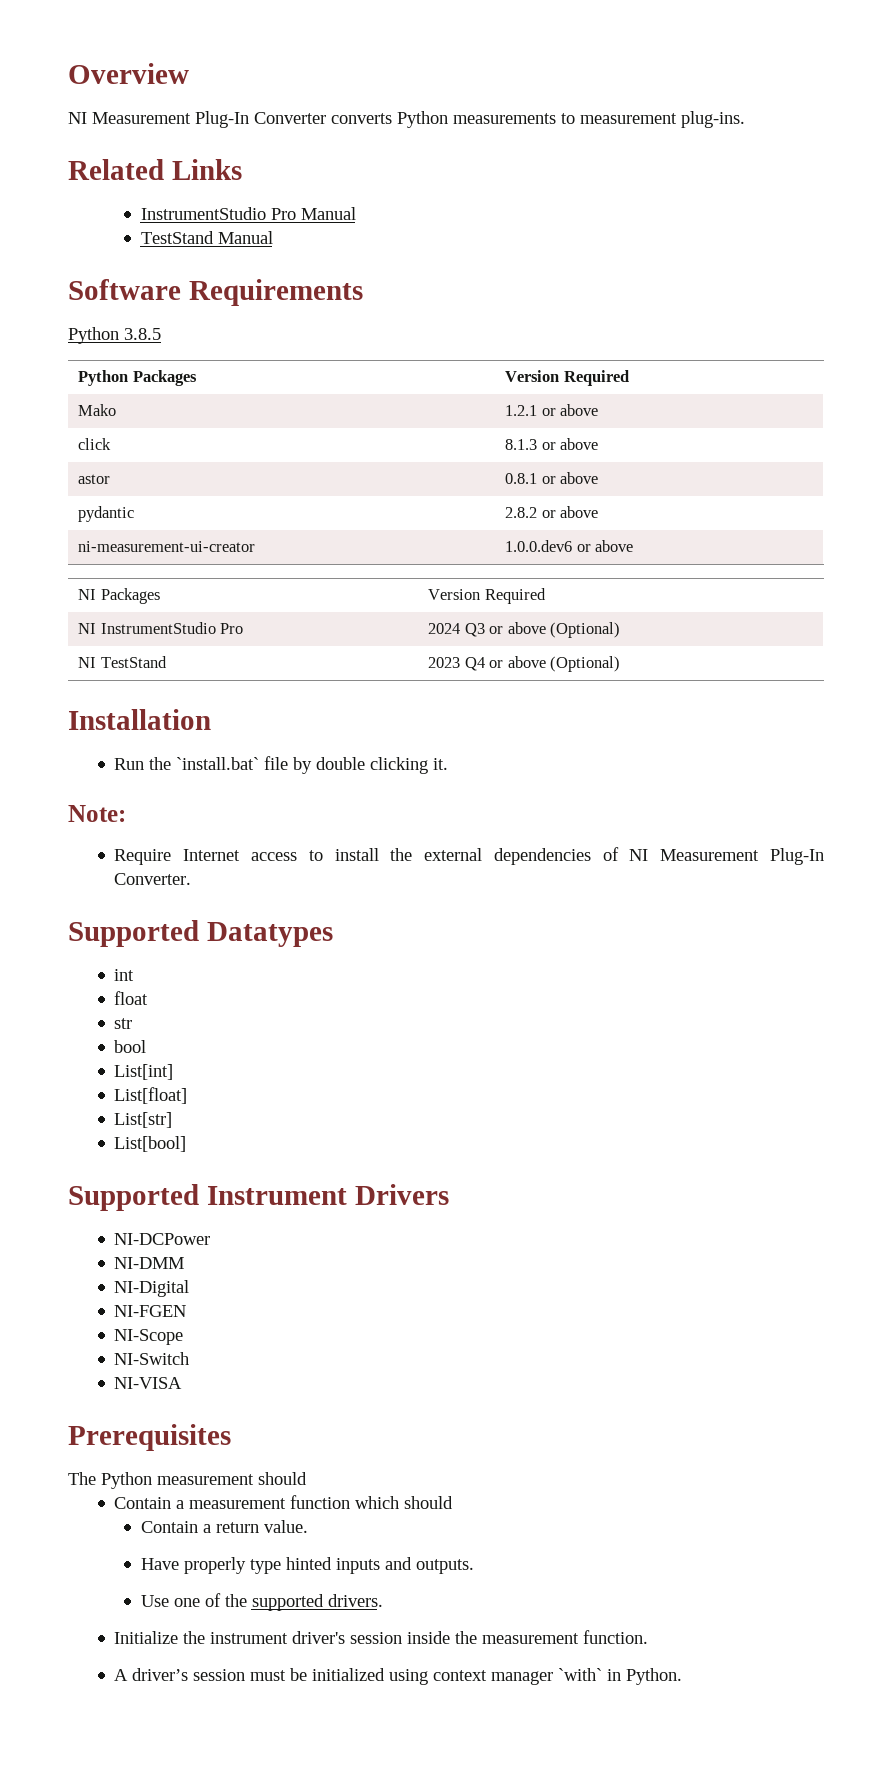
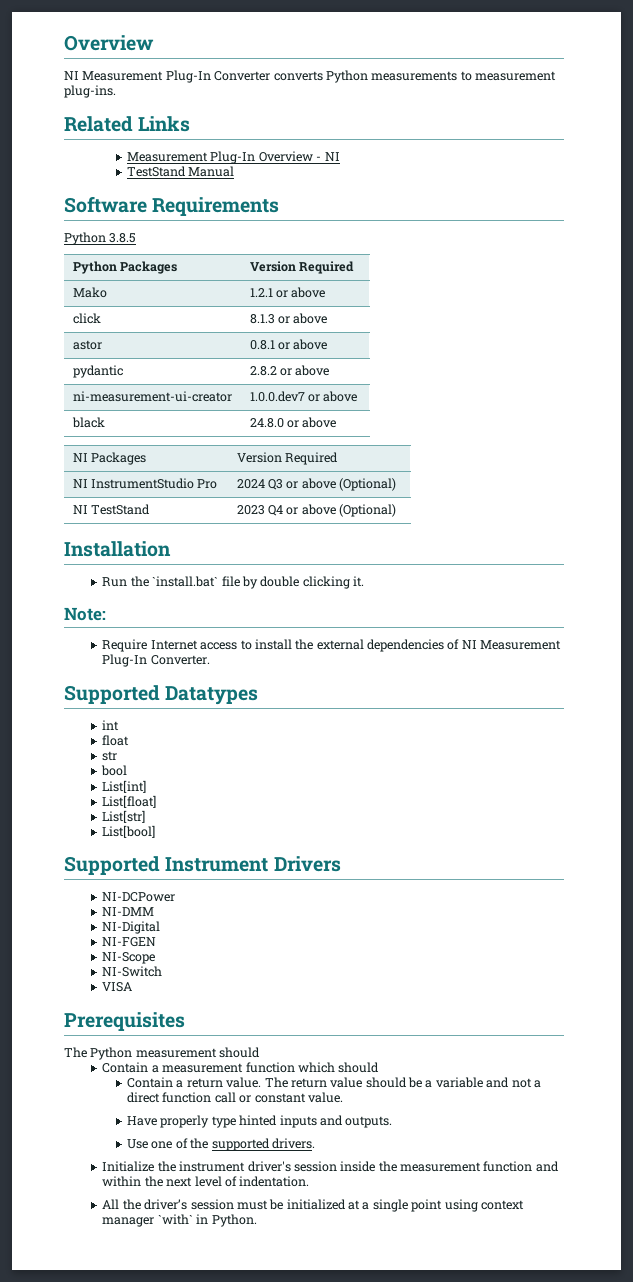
[140,207,356,220] InstrumentStudio Pro Manual -> [127,151,340,164] Measurement Plug-In Overview - NI
[505,540,573,552] 1.0.0.dev6 -> [249,391,358,402] [71,417,105,428] [249,418,284,428] 1.0.0.dev7 or above // black | 24.8.0
[114,1377,183,1389] NI-VISA -> [102,982,133,992] VISA
(308, 1526) none -> [264,1077,541,1088] [127,1092,343,1103] The return value should be a variable and not a direct function call or constant value.
[583,1630,649,1644] [114,1669,129,1681] function. // A -> [483,1161,559,1172] [102,1176,310,1187] [102,1199,141,1210] function and within the next level of indentation. // All the
(386, 1674) none -> [348,1199,443,1212] at a single point

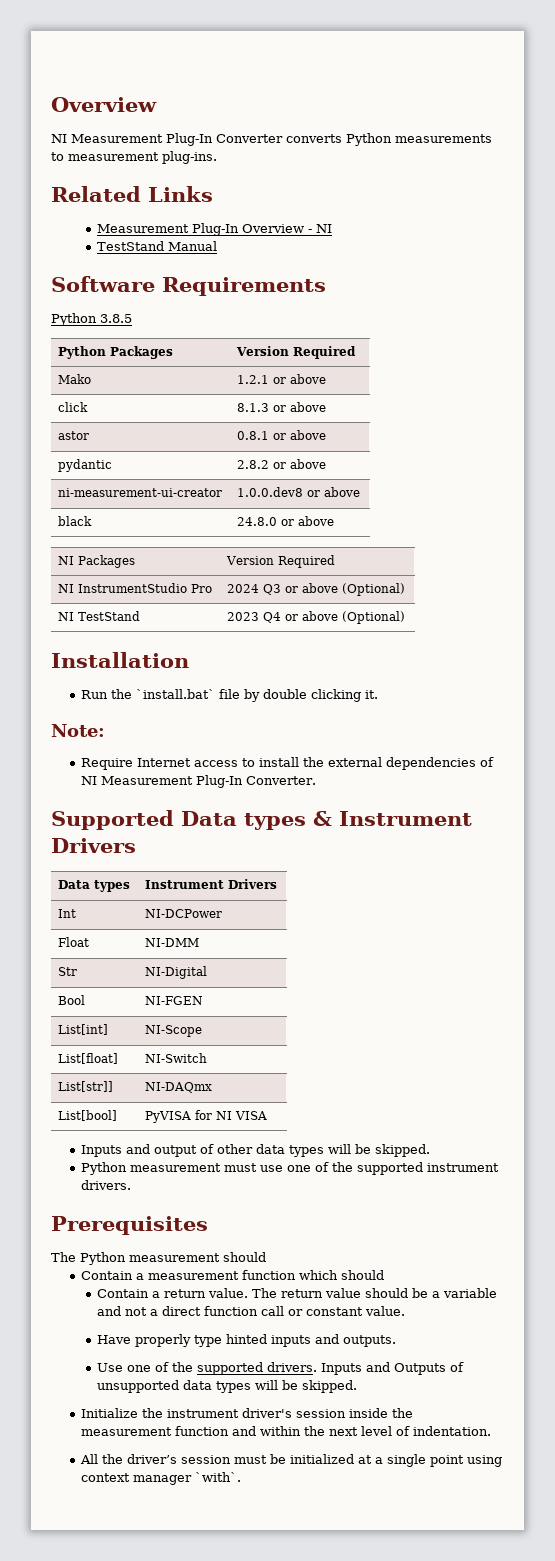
[249,391,305,402] 1.0.0.dev7 -> [237,487,304,497] 1.0.0.dev8
[165,686,259,705] [102,720,120,731] [102,735,130,746] [102,751,118,761] [101,765,128,776] [102,780,147,793] [102,795,157,808] [102,810,146,823] [102,825,156,838] [64,856,341,875] [102,892,176,902] [102,907,155,916] [102,921,161,934] [102,937,157,947] [102,952,156,964] [102,966,163,977] [102,982,133,992] Datatypes // int // float // str // bool // List[int] // List[float] // List[str] // List[bool] // Supported Instrument Drivers // NI-DCPower // NI-DMM // NI-Digital // NI-FGEN // NI-Scope // NI-Switch // VISA -> [181,811,472,830] [51,838,136,853] [58,880,131,892] [145,879,278,889] [58,909,77,918] [145,909,223,918] [58,937,90,947] [145,938,200,947] [58,967,78,976] [145,966,208,979] [58,995,86,1005] [145,996,204,1005] [58,1024,109,1035] [145,1025,203,1037] [58,1053,119,1064] [145,1053,208,1063] [58,1081,114,1092] [145,1082,213,1093] [58,1110,118,1121] [145,1110,268,1123] [81,1144,431,1157] [81,1162,500,1175] [81,1180,132,1190] Data types & Instrument Drivers // Data types | Instrument Drivers // Int | NI-DCPower // Float | NI-DMM // Str | NI-Digital // Bool | NI-FGEN // List[int] | NI-Scope // List[float] | NI-Switch // List[str]] | NI-DAQmx // List[bool] | PyVISA for NI VISA // Inputs and output of other data types will be skipped. // Python measurement must use one of the supported instrument drivers.
(315, 1143) none -> [321,1362,465,1375] [97,1380,358,1393] Inputs and Outputs of unsupported data types will be skipped.
[157,1214,257,1227] `with` in Python. -> [195,1472,242,1482] `with`.

